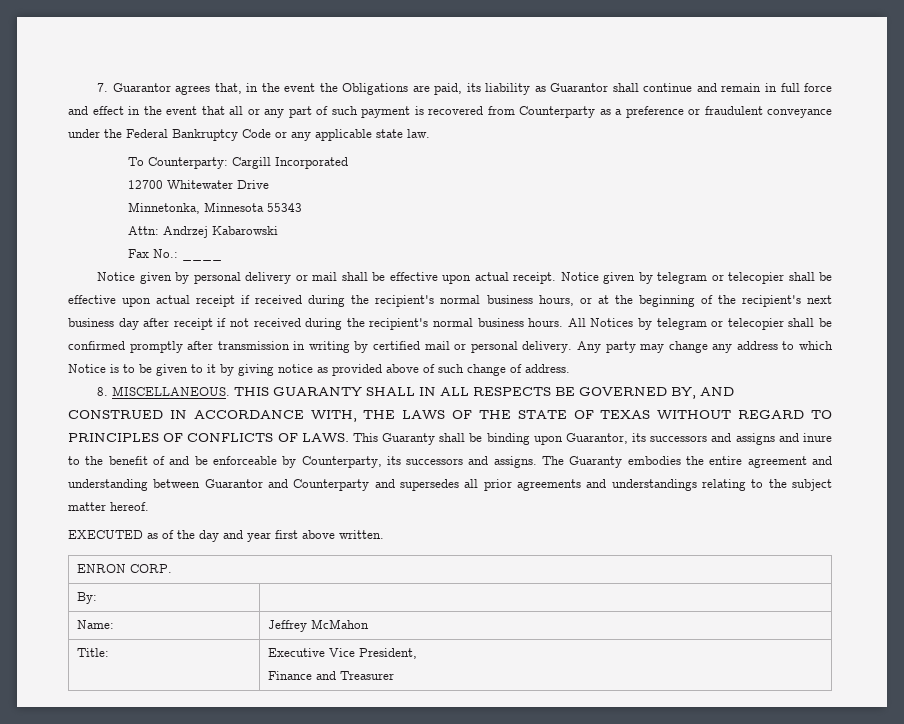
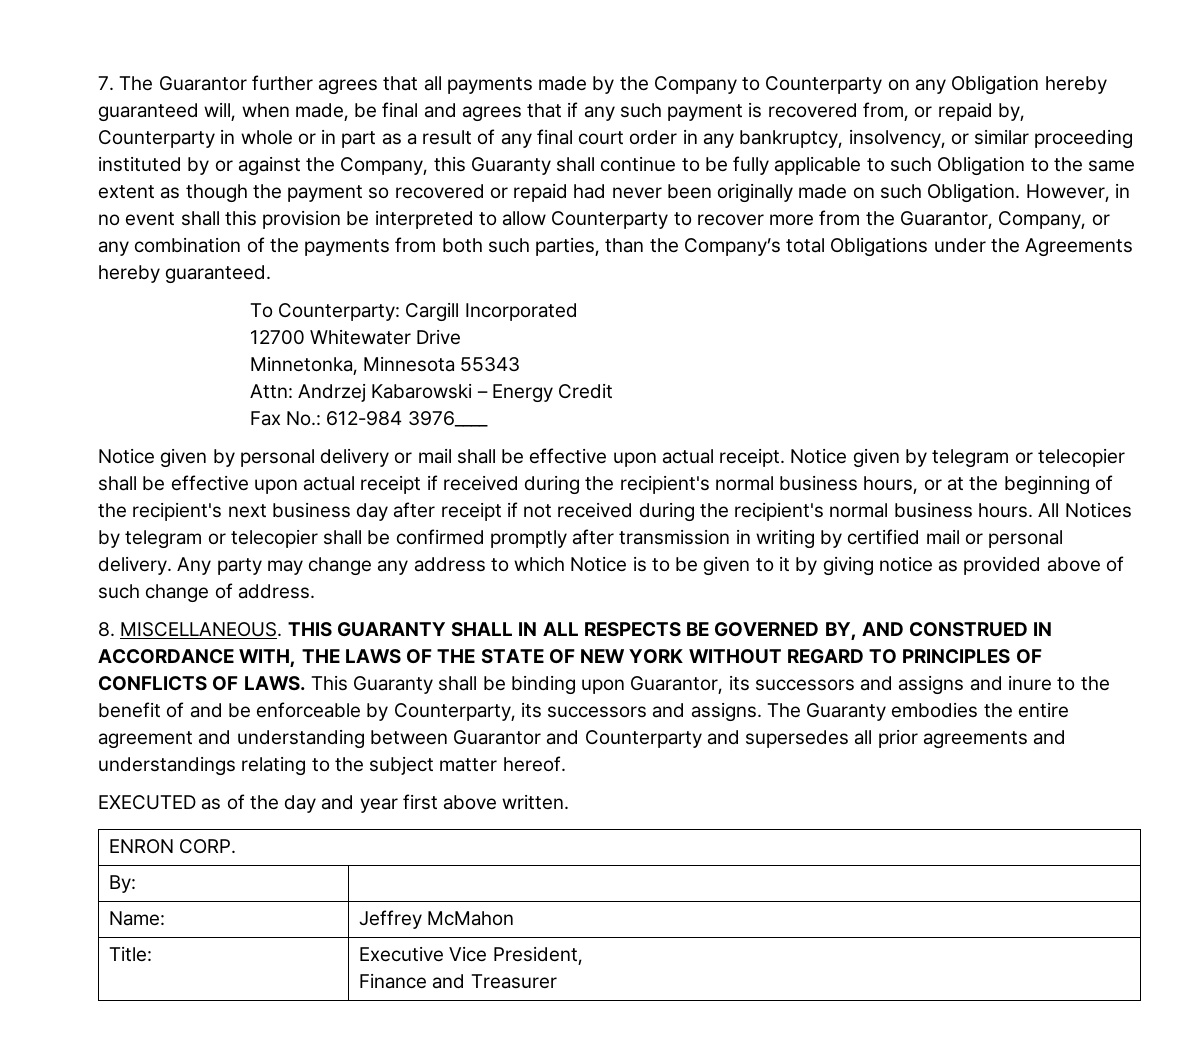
[112,83,833,95] [68,106,832,118] [68,129,430,141] Guarantor agrees that, in the event the Obligations are paid, its liability as Guarantor shall continue and remain in full force and effect in the event that all or any part of such payment is recovered from Counterparty as a preference or fraudulent conveyance under the Federal Bankruptcy Code or any applicable state law. -> [119,75,1107,95] [98,102,1025,122] [98,129,1134,149] [98,156,1136,176] [98,183,1130,203] [98,210,1110,229] [98,237,1134,257] [98,265,272,284] The Guarantor further agrees that all payments made by the Company to Counterparty on any Obligation hereby guaranteed will, when made, be final and agrees that if any such payment is recovered from, or repaid by, Counterparty in whole or in part as a result of any final court order in any bankruptcy, insolvency, or similar proceeding instituted by or against the Company, this Guaranty shall continue to be fully applicable to such Obligation to the same extent as though the payment so recovered or repaid had never been originally made on such Obligation. However, in no event shall this provision be interpreted to allow Counterparty to recover more from the Guarantor, Company, or any combination of the payments from both such parties, than the Company’s total Obligations under the Agreements hereby guaranteed.
(279, 230) none -> [476,383,614,403] – Energy Credit
[182,258,223,261] ____ -> [326,411,488,427] 612-984 3976____
[600,410,651,419] TEXAS -> [580,649,684,664] NEW YORK

